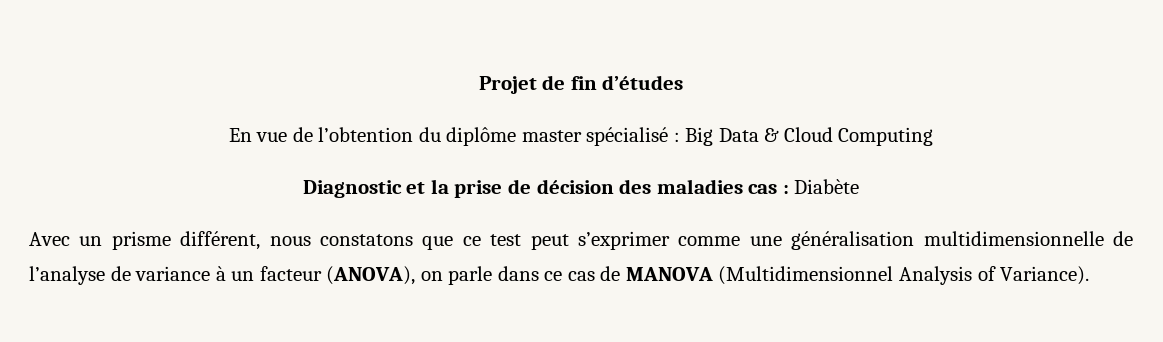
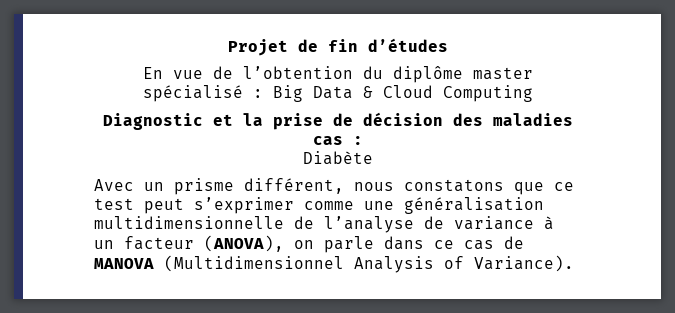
(789, 189) none -> (363, 140) //

